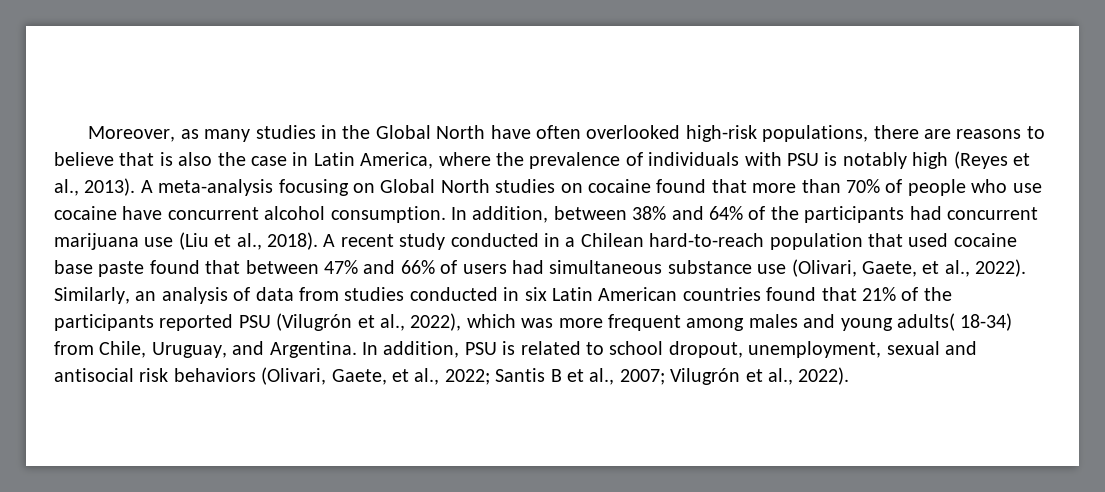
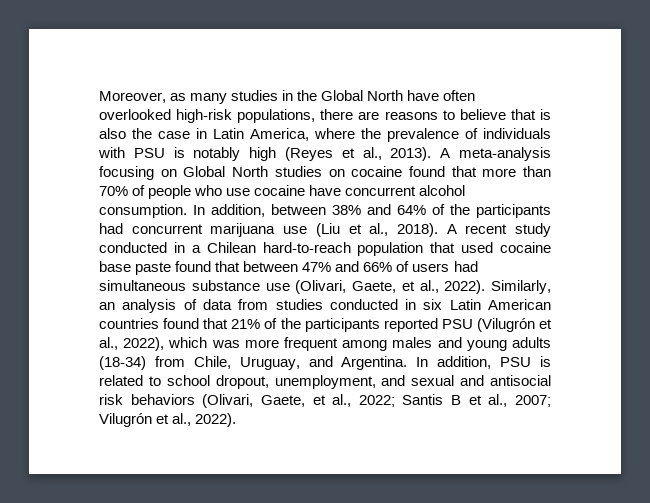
[896,313,1013,331] adults( 18-34) -> [511,337,551,348] [99,356,146,370] adults (18-34)
(882, 349) none -> [381,375,406,386] and

